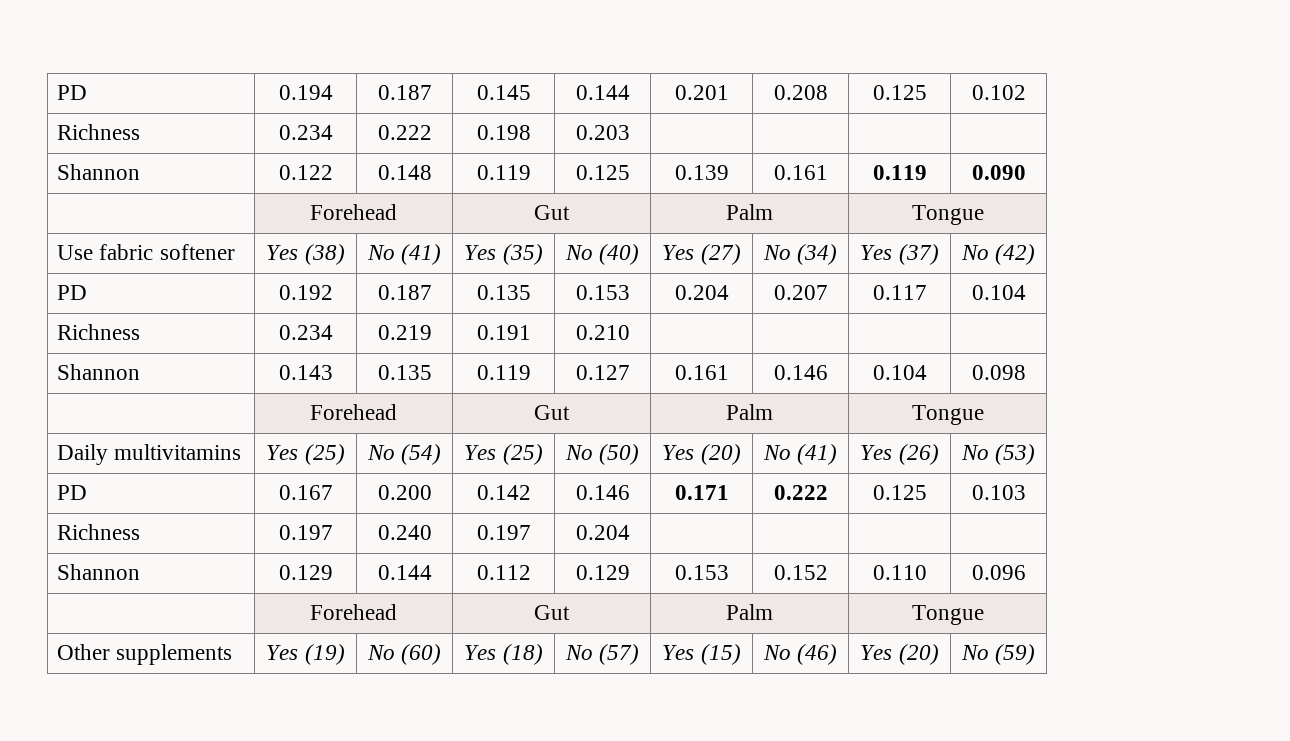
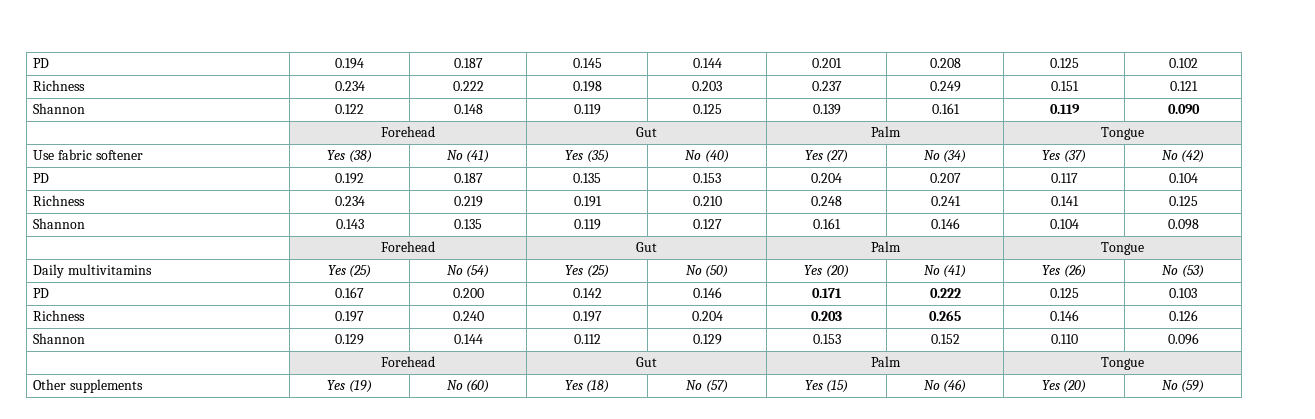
(630, 132) | | | -> [811,81,842,91] [929,81,961,92] [1050,81,1079,91] [1169,81,1198,91] 0.237 | 0.249 | 0.151 | 0.121
(630, 332) | | | -> [811,196,842,206] [930,196,961,206] [1050,196,1079,206] [1168,196,1198,206] 0.248 | 0.241 | 0.141 | 0.125
(630, 532) | | | -> [811,311,842,321] [929,310,961,321] [1049,310,1079,321] [1168,310,1198,321] 0.203 | 0.265 | 0.146 | 0.126

